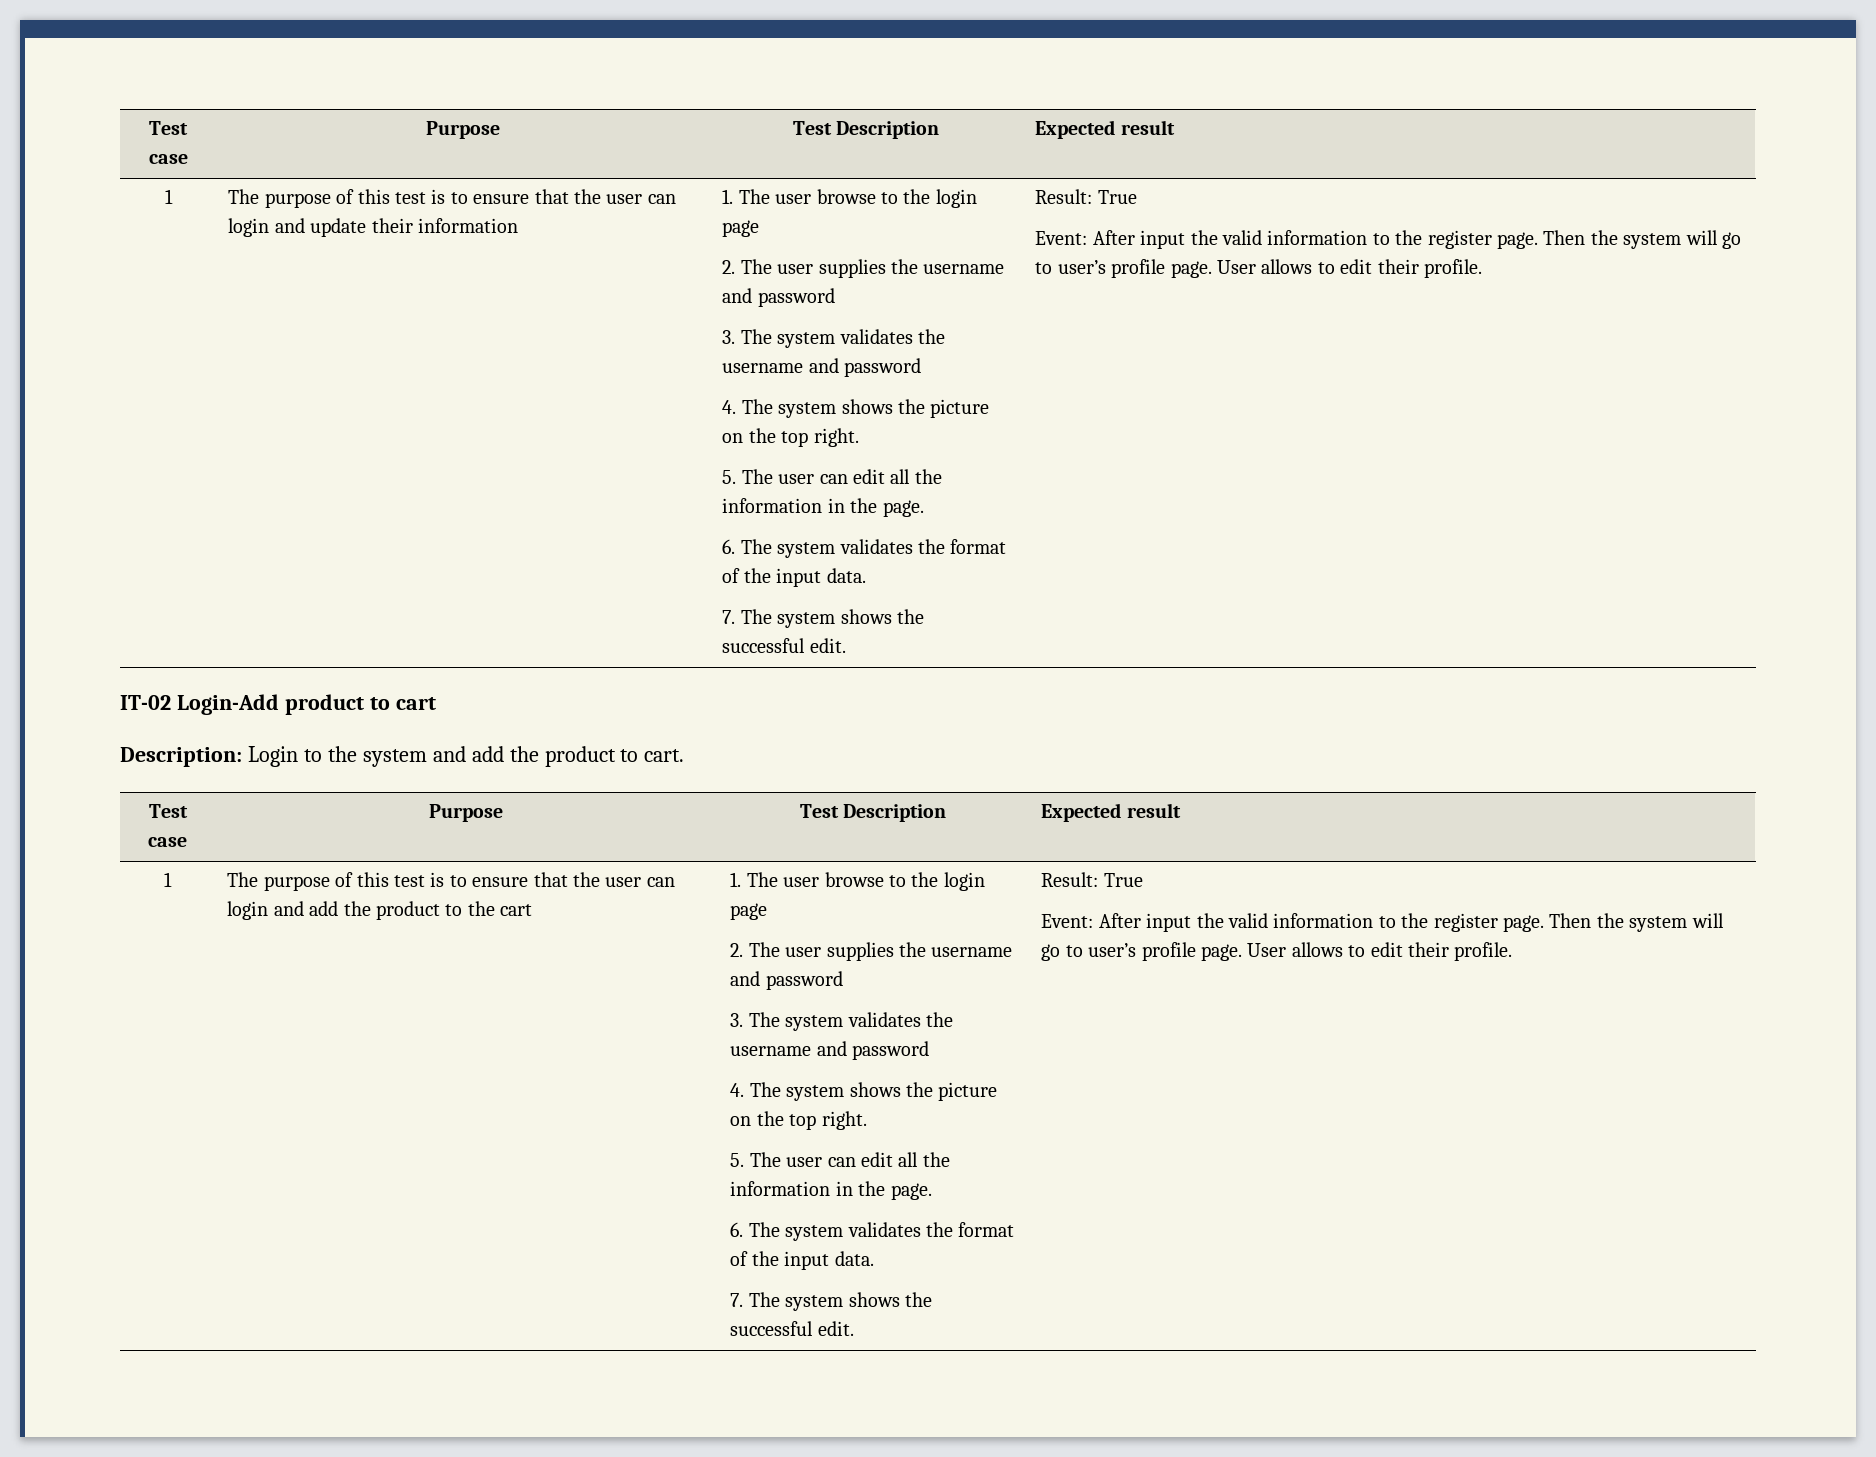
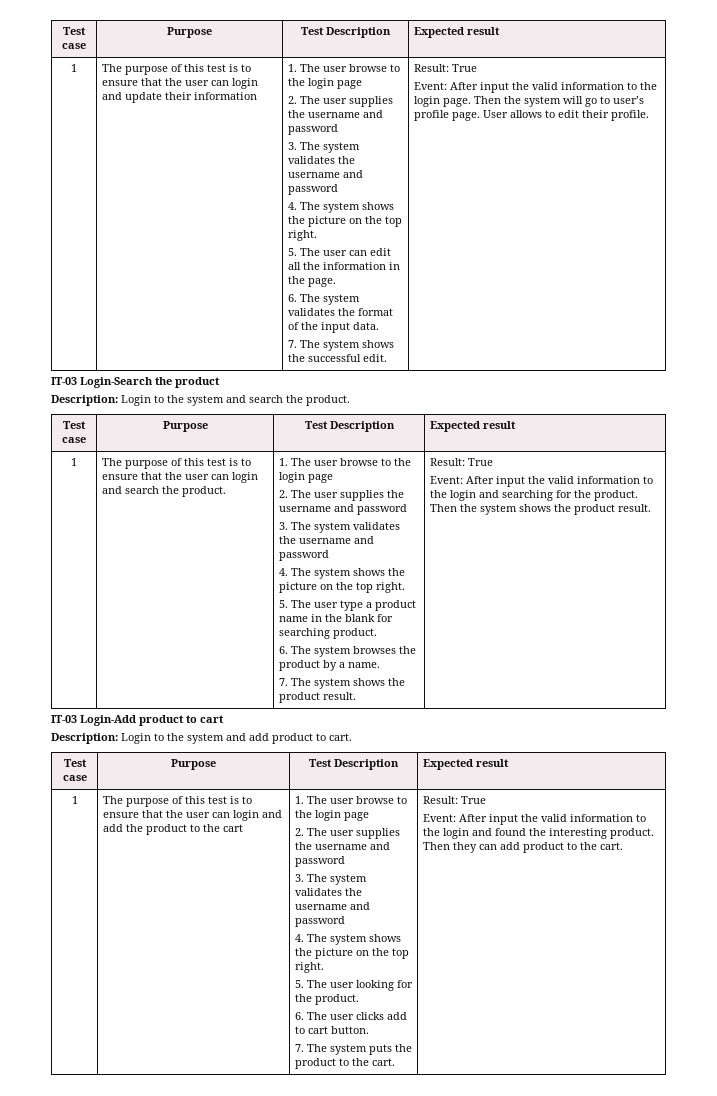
[1427,230,1492,249] register -> [413,96,440,107] login
[120,695,171,710] IT-02 -> [51,377,220,388] [51,395,350,406] [63,421,86,429] [62,437,86,443] [162,421,208,432] [304,421,395,432] [429,421,516,432] [71,458,77,466] [101,458,251,469] [101,472,258,483] [101,486,226,497] [278,458,411,466] [278,472,333,483] [278,490,404,501] [278,504,407,515] [278,522,400,533] [278,536,374,544] [278,550,329,561] [278,568,405,579] [278,582,405,593] [278,600,416,611] [278,614,393,622] [278,628,377,639] [278,646,416,657] [278,660,380,671] [278,678,405,689] [278,692,356,703] [429,458,493,466] [429,476,653,487] [429,490,638,501] [429,504,651,515] [51,715,77,723] IT-03 Login-Search the product // Description: Login to the system and search the product. // Test case | Purpose | Test Description | Expected result // 1 | The purpose of this test is to ensure that the user can login and search the product. | 1. The user browse to the login page // 2. The user supplies the username and password // 3. The system validates the username and password // 4. The system shows the picture on the top right. // 5. The user type a product name in the blank for searching product. // 6. The system browses the product by a name. // 7. The system shows the product result. | Result: True // Event: After input the valid information to the login and searching for the product. Then the system shows the product result. // IT-03
[509,746,539,762] the -> (269, 737) none
[827,1152,950,1167] [730,1181,932,1200] [730,1222,1015,1241] [730,1251,874,1270] [730,1292,932,1311] [730,1321,854,1336] can edit all the information in the page. // 6. The system validates the format of the input data. // 7. The system shows the successful edit. -> [355,980,413,991] [294,994,359,1005] [294,1012,407,1020] [294,1026,369,1034] [294,1044,412,1055] [294,1058,395,1069] looking for the product. // 6. The user clicks add to cart button. // 7. The system puts the product to the cart.
[1433,913,1724,932] [1041,942,1513,961] register page. Then the system will go to user’s profile page. User allows to edit their profile. -> [442,828,654,839] [422,842,623,853] login and found the interesting product. Then they can add product to the cart.

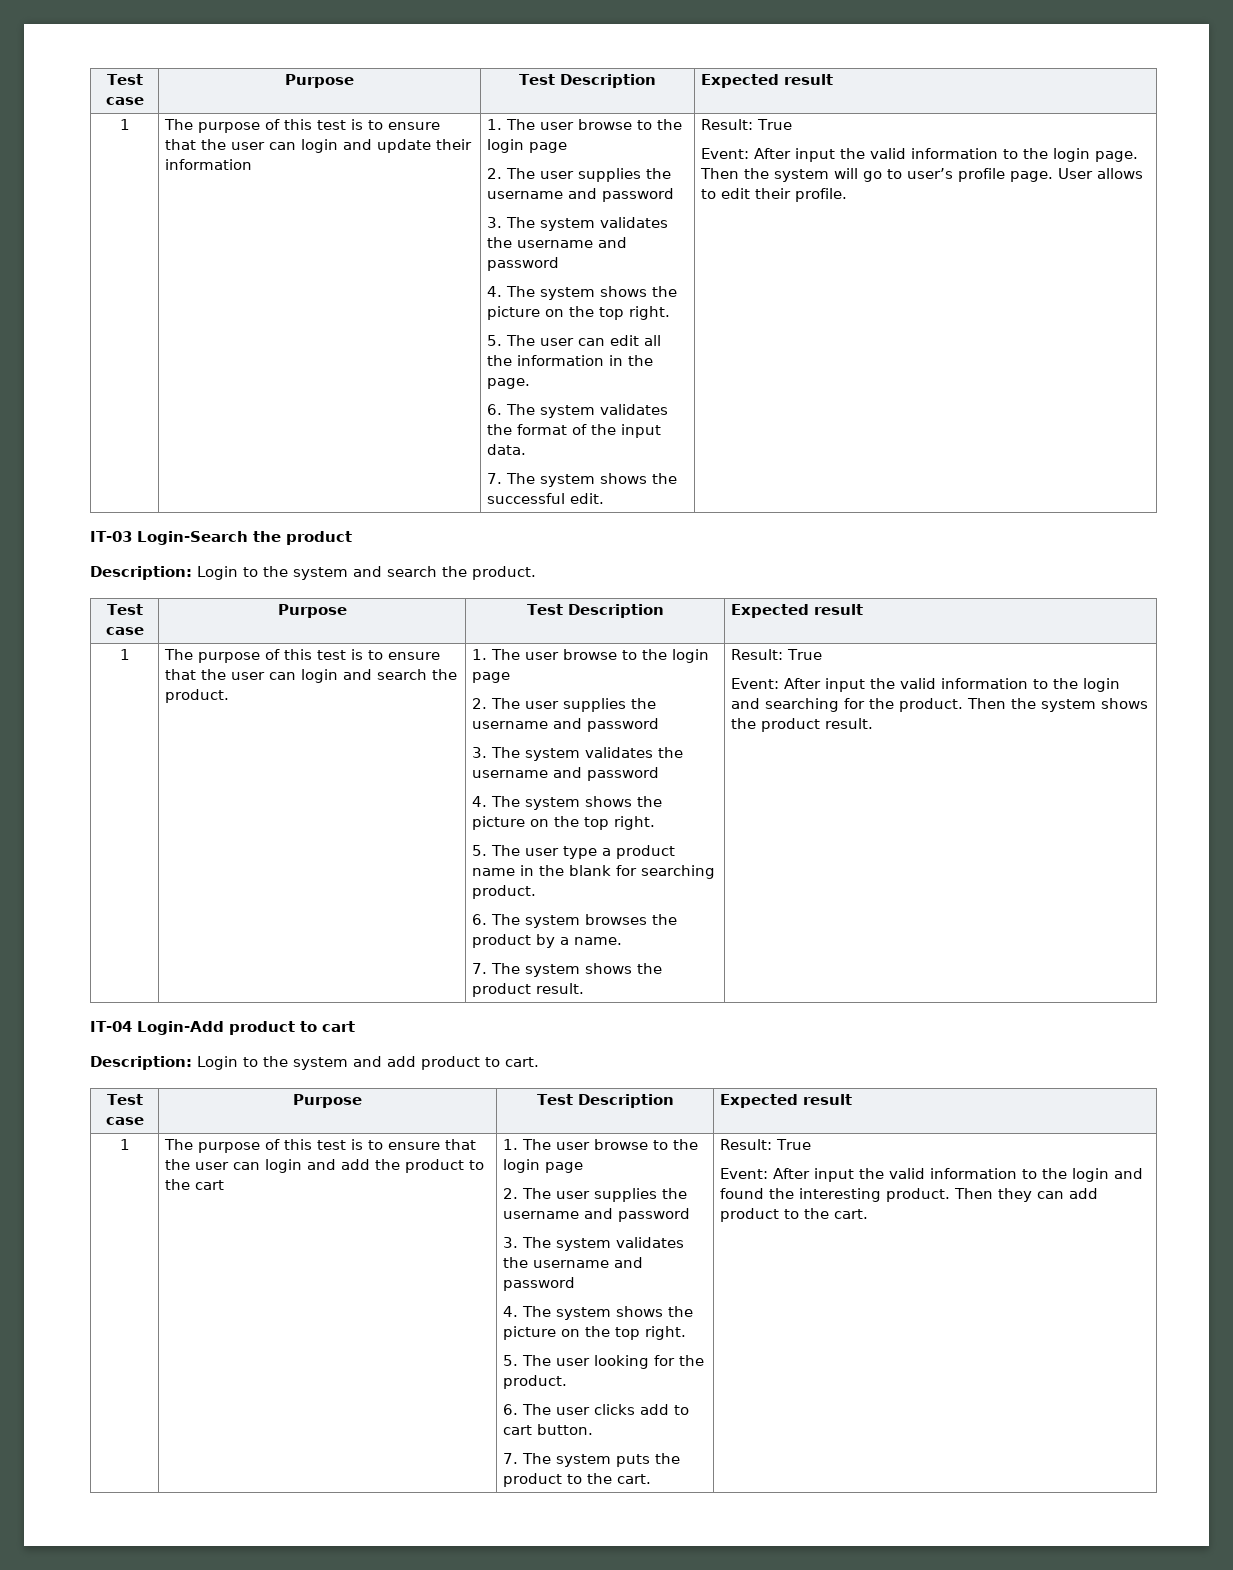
[51,715,77,723] IT-03 -> [90,1021,132,1032] IT-04

